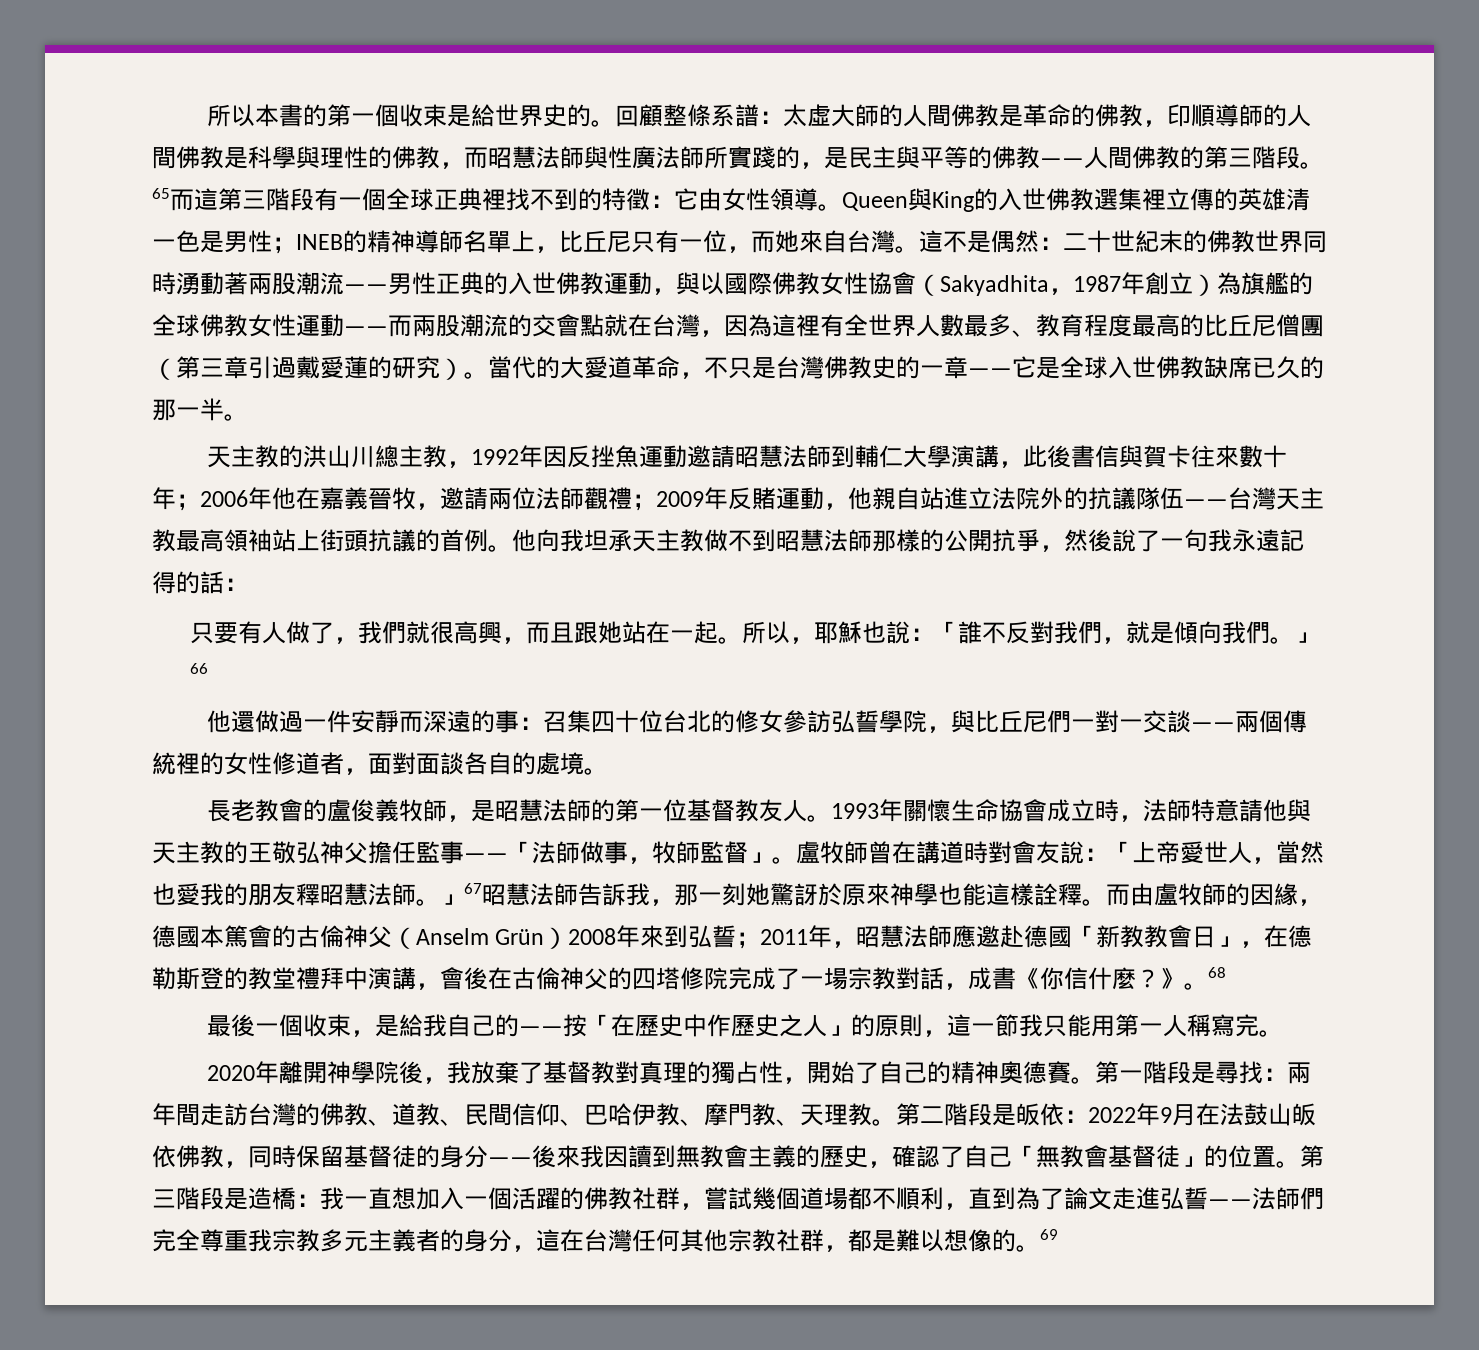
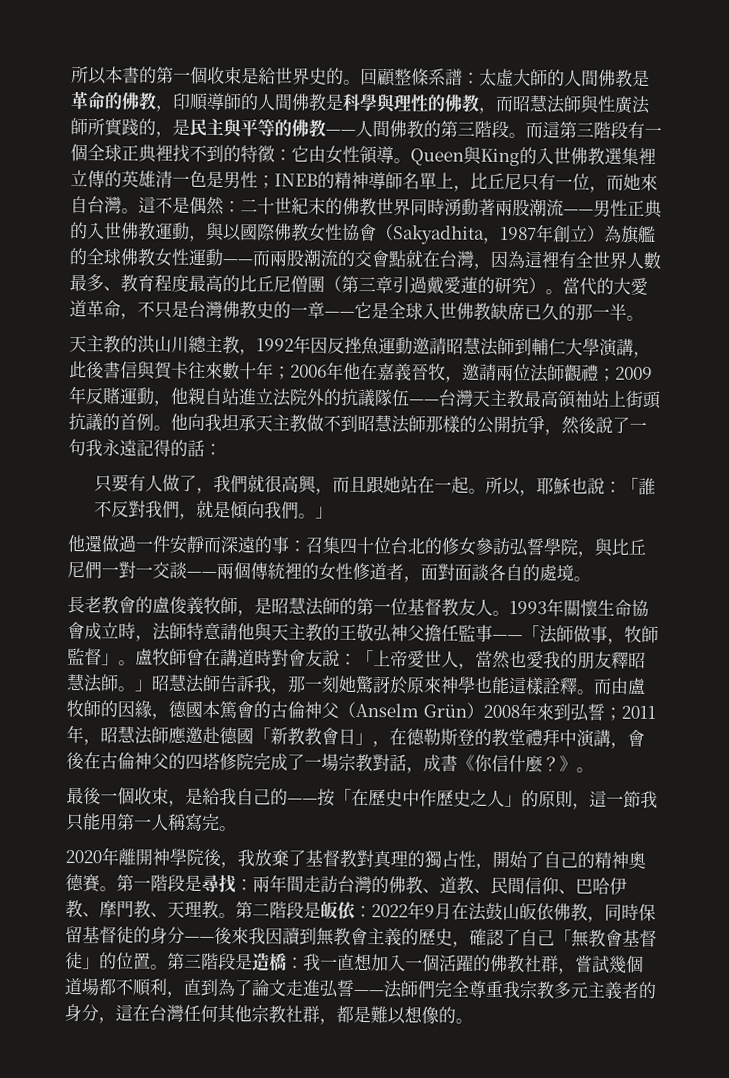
[152,188,170,199] 65 -> (526, 135) none
[190,663,209,674] 66 -> (334, 512) none
[464,883,482,894] 67 -> (153, 685) none
[1208,967,1226,978] 68 -> (594, 770) none
[1040,1229,1058,1240] 69 -> (473, 1021) none

